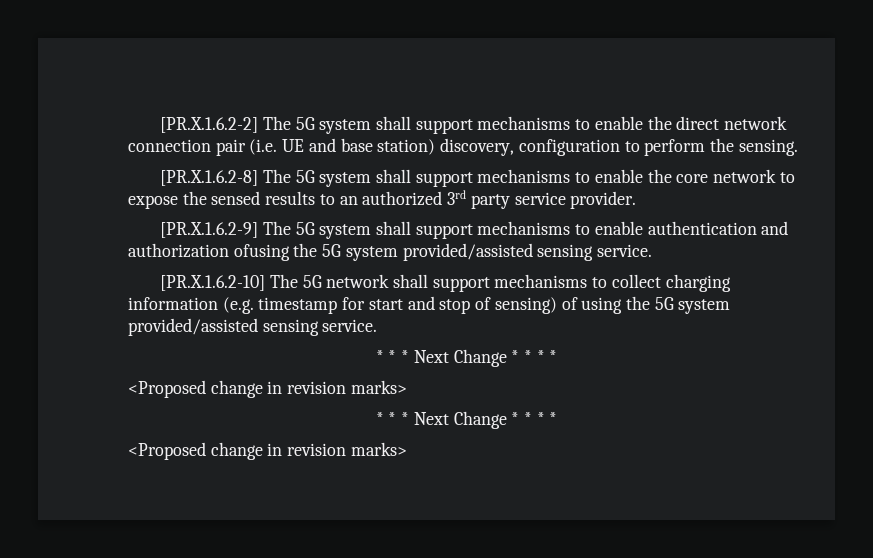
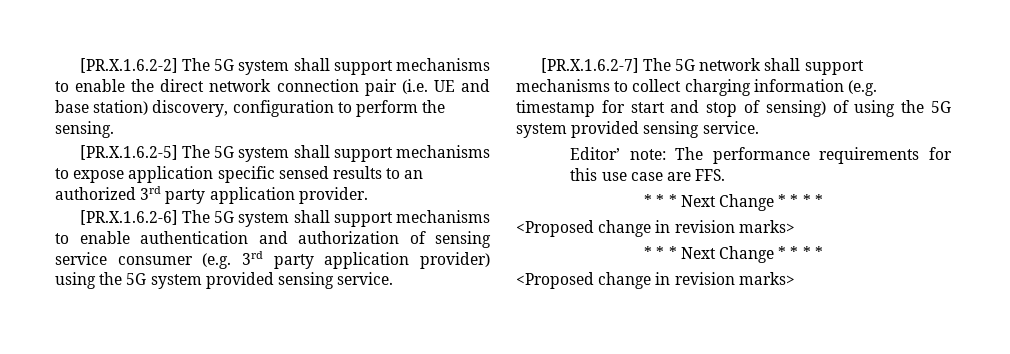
[160,169,795,187] [128,191,207,209] [PR.X.1.6.2-8] The 5G system shall support mechanisms to enable the core network to expose the -> [79,145,490,162] [55,166,275,183] [PR.X.1.6.2-5] The 5G system shall support mechanisms to expose application specific
[514,192,566,205] service -> [209,187,295,204] application
[160,222,259,238] [PR.X.1.6.2-9] -> [79,210,178,225] [PR.X.1.6.2-6]
[233,243,653,261] [160,275,266,291] ofusing the 5G system provided/assisted sensing service. // [PR.X.1.6.2-10] -> [409,231,491,248] [55,251,490,269] [55,272,394,289] [540,58,639,73] of sensing service consumer (e.g. 3rd party application provider) using the 5G system provided sensing service. // [PR.X.1.6.2-7]
[128,318,378,336] provided/assisted sensing service. -> [571,121,759,138] [570,147,952,164] [570,168,726,181] provided sensing service. // Editor’ note: The performance requirements for this use case are FFS.

